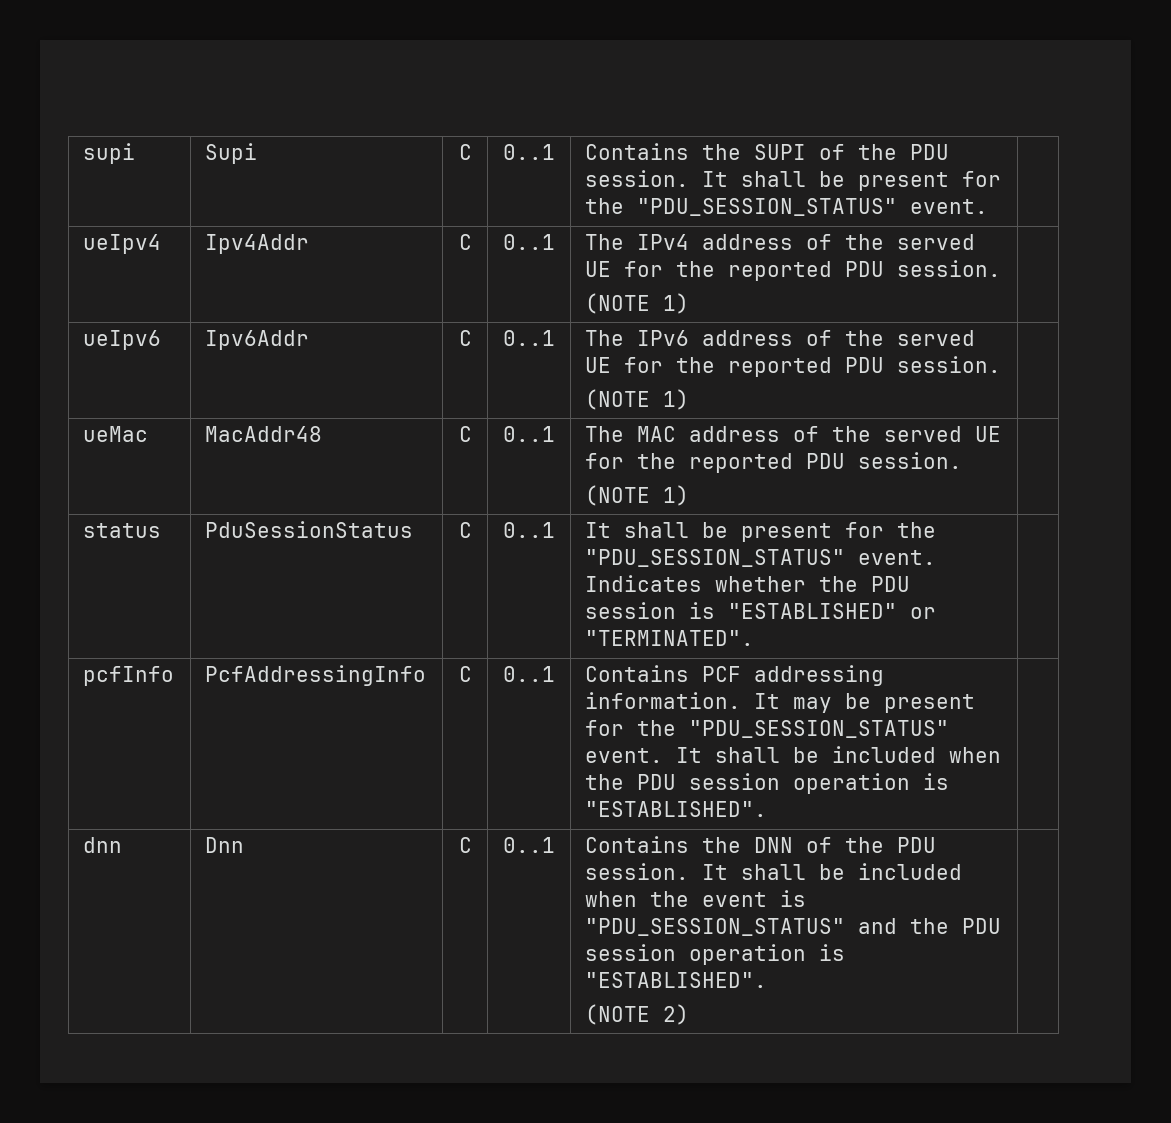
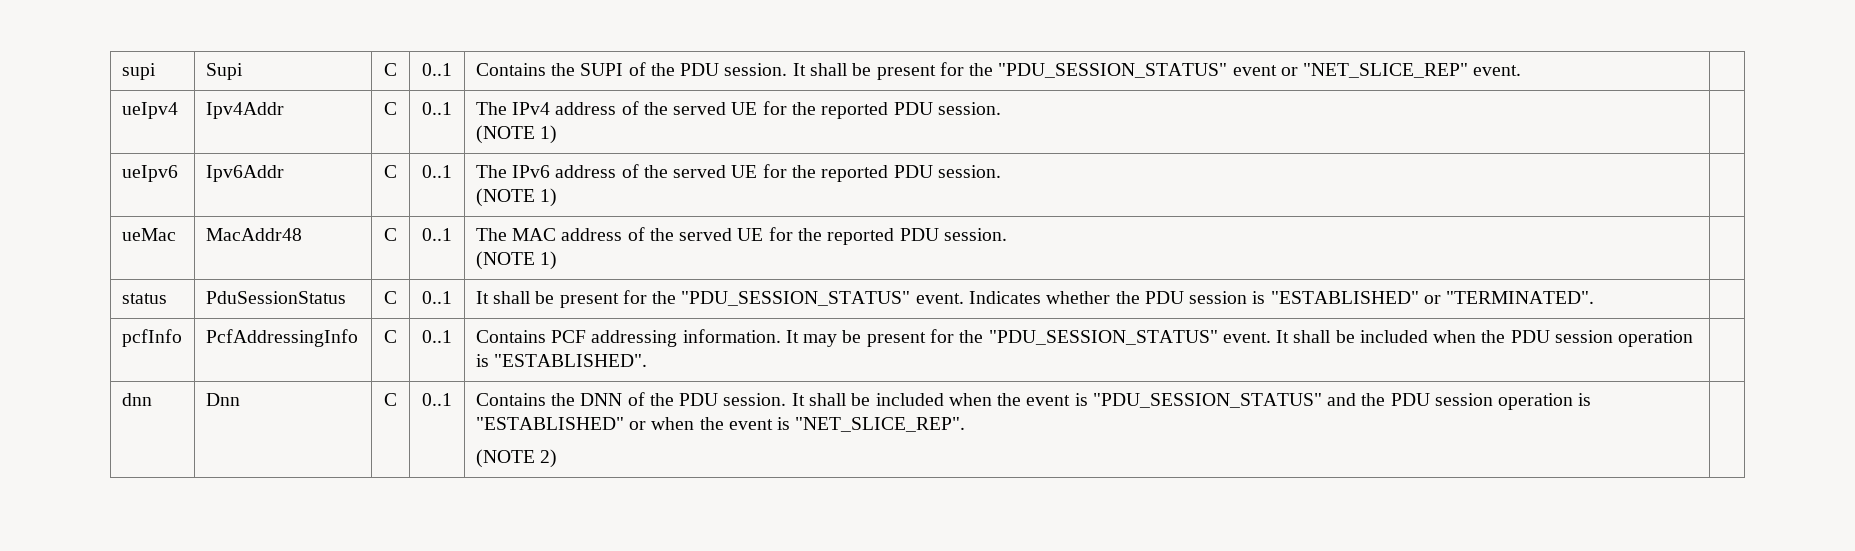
(898, 207) none -> [1232,63,1469,78] event or "NET_SLICE_REP"
[585,972,768,988] "ESTABLISHED". -> [475,417,966,432] "ESTABLISHED" or when the event is "NET_SLICE_REP".

